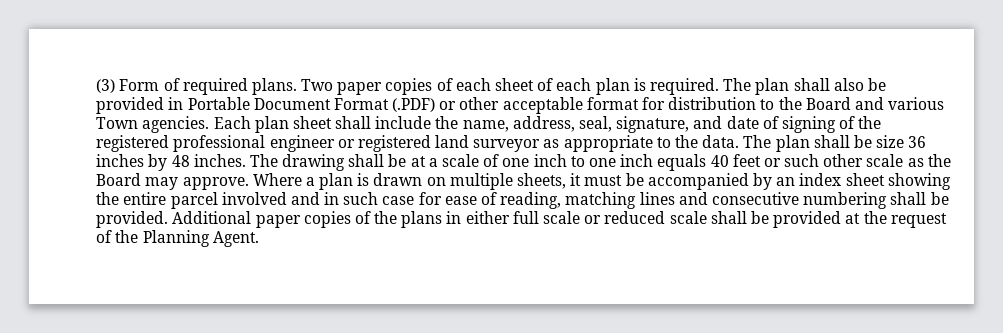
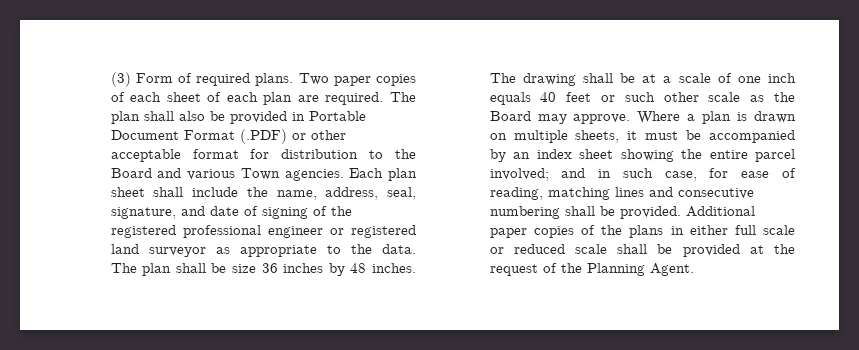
[633,78,646,91] is -> [297,95,319,102] are
[570,154,654,167] to one inch -> (796, 78) none
[221,192,287,205] involved -> [489,168,549,181] involved;
[382,196,415,205] case -> [664,171,697,181] case,

